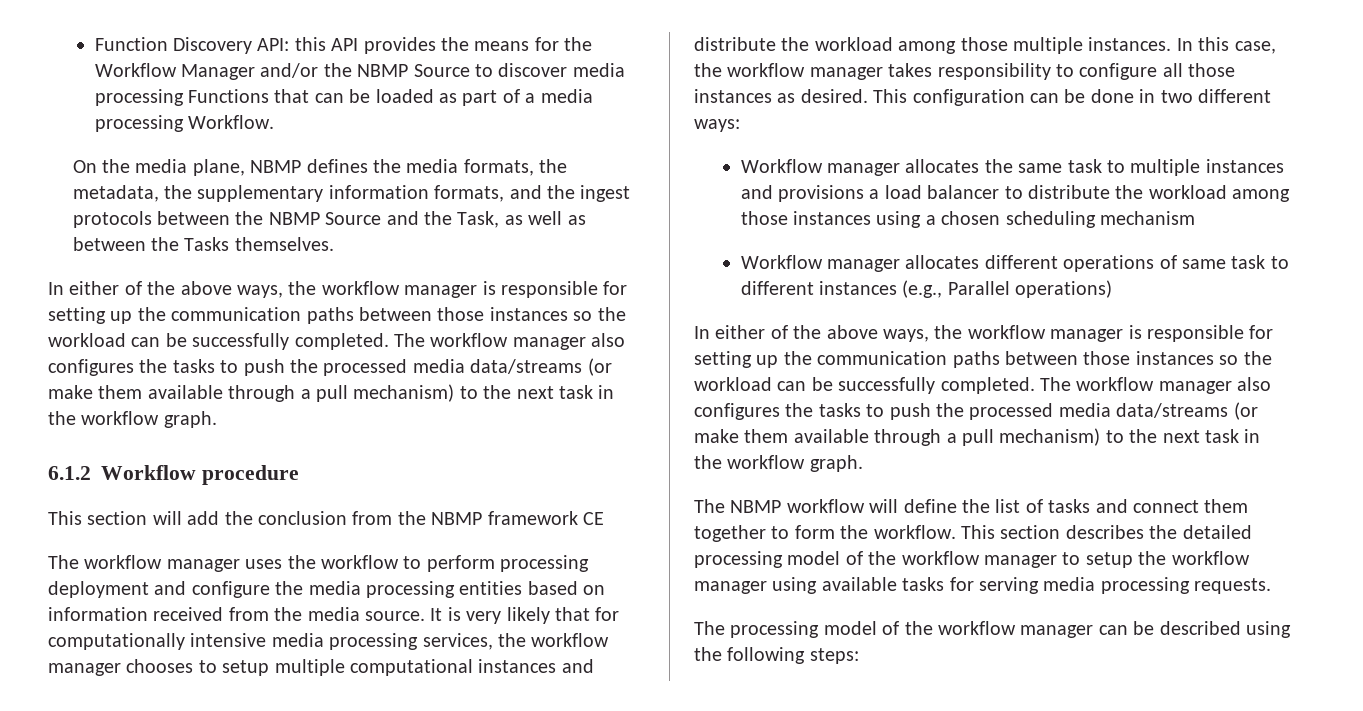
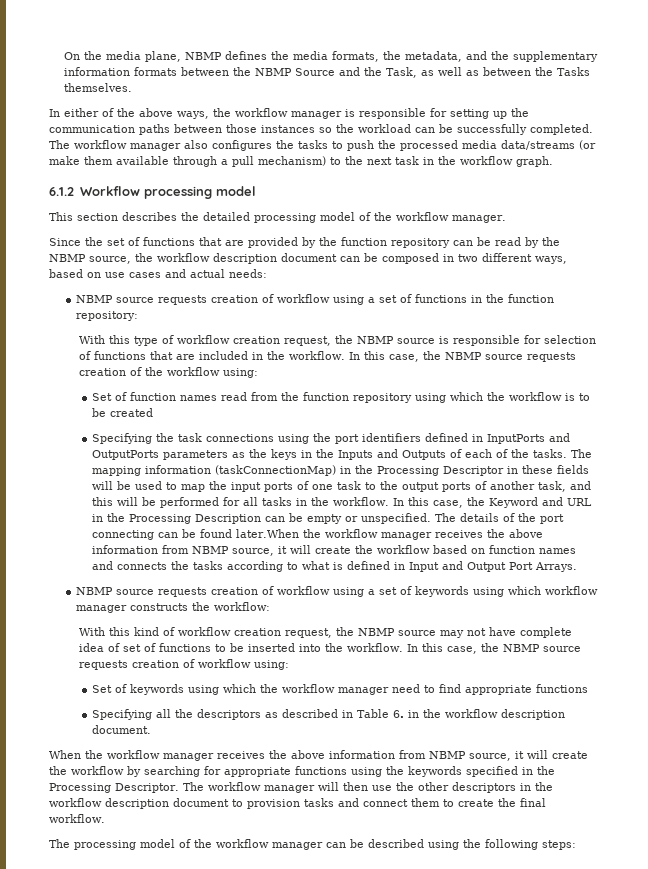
[94,37,593,54] [94,63,625,80] [94,89,593,106] [94,115,275,132] Function Discovery API: this API provides the means for the Workflow Manager and/or the NBMP Source to discover media processing Functions that can be loaded as part of a media processing Workflow. // -> (64, 56) none
(159, 193) none -> [466,51,488,60] and
[434,185,631,202] [72,211,152,228] formats, and the ingest protocols -> [134,67,178,76] formats
[201,465,299,485] [48,511,604,525] [48,555,590,572] [48,581,606,598] [48,607,620,624] [48,633,610,650] [48,659,594,676] [694,37,1276,54] [694,63,1236,80] [694,89,1271,106] [694,119,740,132] [740,159,1284,176] [740,185,1291,202] [740,211,1196,228] [740,255,1289,272] [740,280,1113,298] [694,325,1274,342] [694,351,1272,368] [694,377,1272,394] [694,402,1258,420] [694,428,1261,446] [694,455,863,472] [694,499,1249,513] [694,525,1061,542] procedure // This section will add the conclusion from the NBMP framework CE // The workflow manager uses the workflow to perform processing deployment and configure the media processing entities based on information received from the media source. It is very likely that for computationally intensive media processing services, the workflow manager chooses to setup multiple computational instances and distribute the workload among those multiple instances. In this case, the workflow manager takes responsibility to configure all those instances as desired. This configuration can be done in two different ways: // Workflow manager allocates the same task to multiple instances and provisions a load balancer to distribute the workload among those instances using a chosen scheduling mechanism // Workflow manager allocates different operations of same task to different instances (e.g., Parallel operations) // In either of the above ways, the workflow manager is responsible for setting up the communication paths between those instances so the workload can be successfully completed. The workflow manager also configures the tasks to push the processed media data/streams (or make them available through a pull mechanism) to the next task in the workflow graph. // The NBMP workflow will define the list of tasks and connect them together to form the workflow. This section -> [143,186,256,199] [49,212,118,221] processing model // This section
[984,551,1250,568] [694,577,1272,594] manager to setup the workflow manager using available tasks for serving media processing requests. -> [452,215,506,223] [49,237,560,248] [49,253,567,264] [49,269,267,278] [76,294,555,305] [76,311,139,321] [79,335,597,346] [79,351,577,362] [79,367,259,378] [91,392,590,403] [91,408,153,417] [91,433,570,444] [91,449,592,460] [91,465,589,476] [91,481,591,492] [91,497,592,508] [91,513,564,524] [91,529,543,540] [91,545,576,556] [91,561,577,572] [76,586,599,597] [76,602,271,613] [79,627,573,638] [79,643,582,654] [79,659,290,670] [91,684,588,695] [91,709,565,720] [91,725,151,734] [49,750,588,761] [49,766,555,777] [49,782,553,793] [49,798,546,809] [49,814,105,823] manager. // Since the set of functions that are provided by the function repository can be read by the NBMP source, the workflow description document can be composed in two different ways, based on use cases and actual needs: // NBMP source requests creation of workflow using a set of functions in the function repository: // With this type of workflow creation request, the NBMP source is responsible for selection of functions that are included in the workflow. In this case, the NBMP source requests creation of the workflow using: // Set of function names read from the function repository using which the workflow is to be created // Specifying the task connections using the port identifiers defined in InputPorts and OutputPorts parameters as the keys in the Inputs and Outputs of each of the tasks. The mapping information (taskConnectionMap) in the Processing Descriptor in these fields will be used to map the input ports of one task to the output ports of another task, and this will be performed for all tasks in the workflow. In this case, the Keyword and URL in the Processing Description can be empty or unspecified. The details of the port connecting can be found later.When the workflow manager receives the above information from NBMP source, it will create the workflow based on function names and connects the tasks according to what is defined in Input and Output Port Arrays. // NBMP source requests creation of workflow using a set of keywords using which workflow manager constructs the workflow: // With this kind of workflow creation request, the NBMP source may not have complete idea of set of functions to be inserted into the workflow. In this case, the NBMP source requests creation of workflow using: // Set of keywords using which the workflow manager need to find appropriate functions // Specifying all the descriptors as described in Table 6. in the workflow description document. // When the workflow manager receives the above information from NBMP source, it will create the workflow by searching for appropriate functions using the keywords specified in the Processing Descriptor. The workflow manager will then use the other descriptors in the workflow description document to provision tasks and connect them to create the final workflow.

